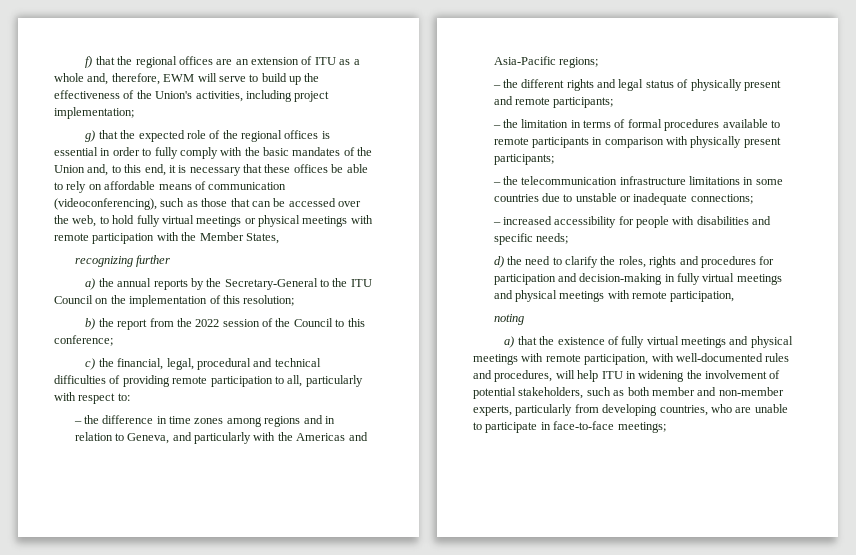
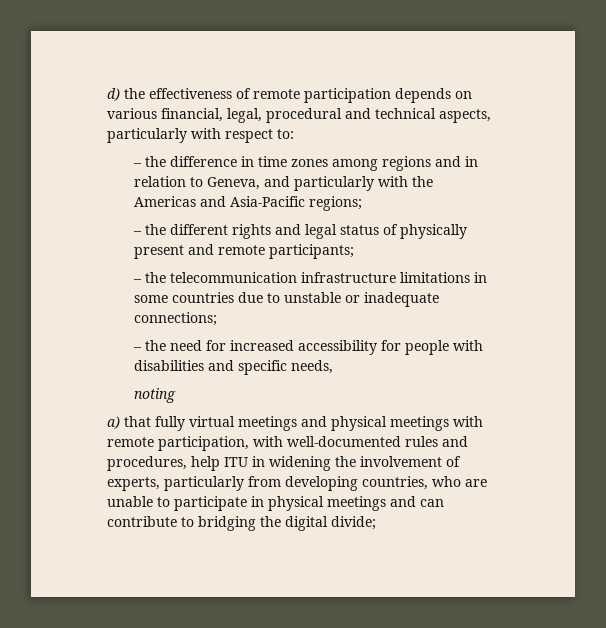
[85,56,360,68] [54,73,320,85] [54,90,330,102] [54,107,134,119] [85,130,330,142] [54,147,373,159] [54,164,368,176] [54,181,287,193] [54,198,361,210] [54,215,373,227] [54,232,279,244] [74,255,170,267] [85,278,372,290] [54,295,295,307] [85,318,365,330] [54,335,113,346] [85,358,114,370] f) that the regional offices are an extension of ITU as a whole and, therefore, EWM will serve to build up the effectiveness of the Union's activities, including project implementation; // g) that the expected role of the regional offices is essential in order to fully comply with the basic mandates of the Union and, to this end, it is necessary that these offices be able to rely on affordable means of communication (videoconferencing), such as those that can be accessed over the web, to hold fully virtual meetings or physical meetings with remote participation with the Member States, // recognizing further // a) the annual reports by the Secretary-General to the ITU Council on the implementation of this resolution; // b) the report from the 2022 session of the Council to this conference; // c) the -> [107,88,472,103] [107,108,157,119] d) the effectiveness of remote participation depends on various
[54,375,303,387] difficulties of providing remote participation to all, -> [439,109,491,123] aspects,
[492,119,780,131] [493,136,781,148] [493,154,554,165] // – the limitation in terms of formal procedures available to remote participants in comparison with physically present participants; -> (355, 251) none
(501, 223) none -> [145,340,227,351] the need for
[535,233,568,244] [493,256,775,268] [493,273,782,285] [493,290,735,302] needs; // d) the need to clarify the roles, rights and procedures for participation and decision-making in fully virtual meetings and physical meetings with remote participation, -> [291,360,334,374] needs,
[539,336,619,345] the existence of -> (151, 421) none
[555,370,575,379] will -> (187, 463) none
[473,387,784,399] potential stakeholders, such as both member and non-member -> (461, 461) none
[553,421,666,433] face-to-face meetings; -> [268,496,444,511] [107,516,376,531] physical meetings and can contribute to bridging the digital divide;

